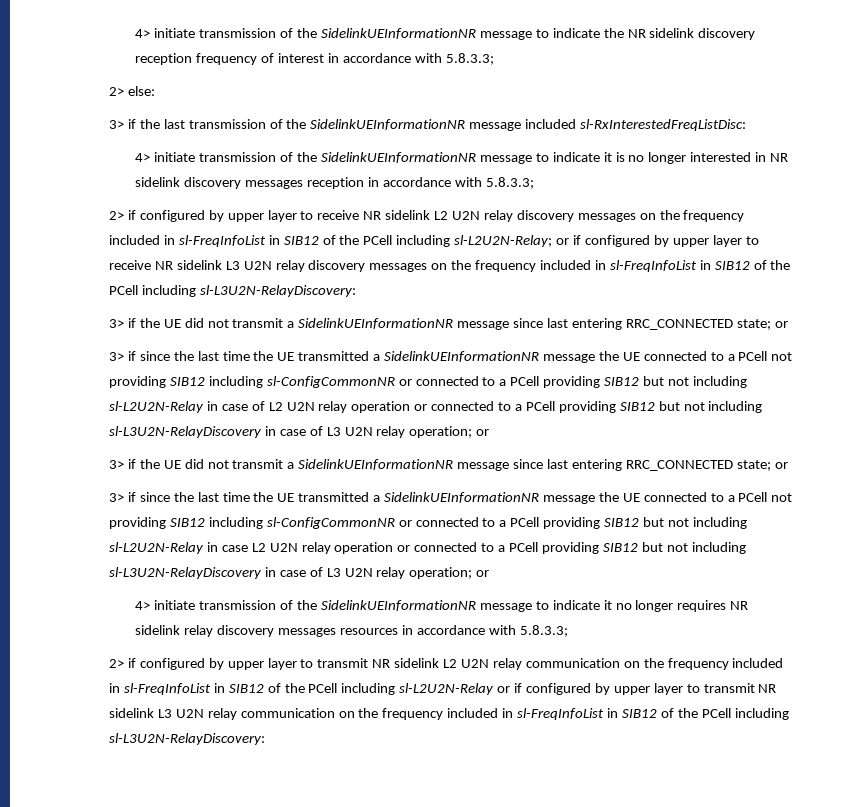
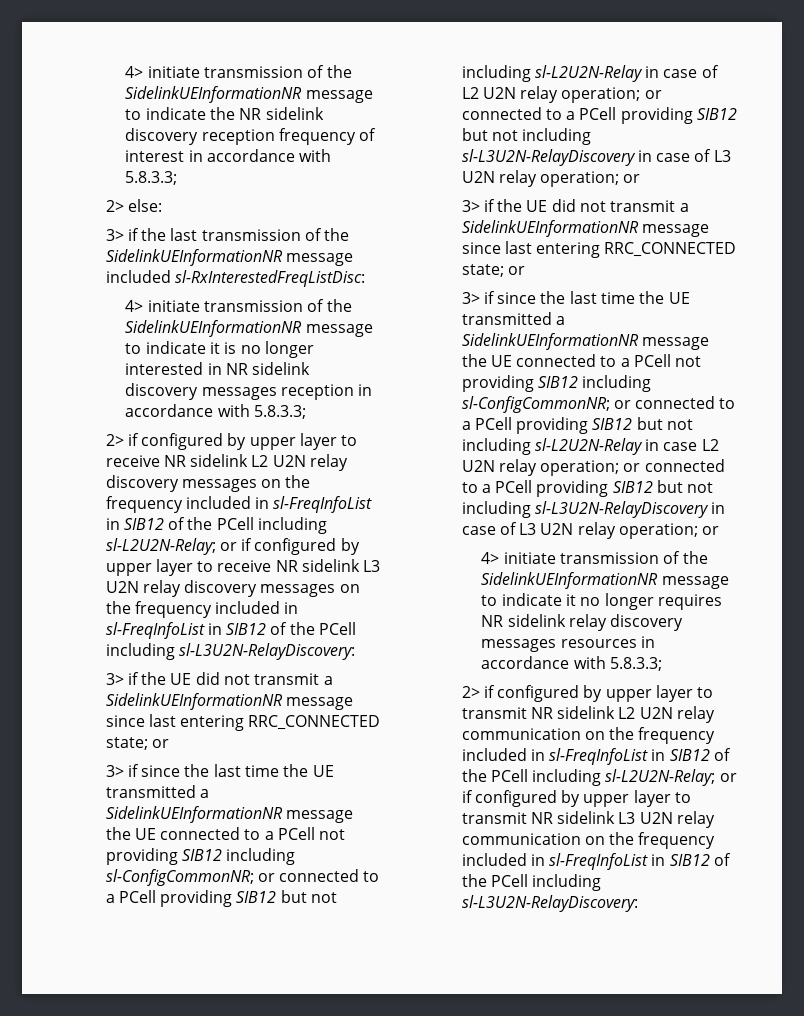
[266,376,395,388] sl-ConfigCommonNR -> [105,869,254,886] sl-ConfigCommonNR;
[351,401,411,413] operation -> [561,87,641,103] operation;
[266,517,395,529] sl-ConfigCommonNR -> [461,396,610,413] sl-ConfigCommonNR;
[334,542,394,554] operation -> [540,460,620,476] operation;
[399,683,495,695] sl-L2U2N-Relay -> [605,769,716,786] sl-L2U2N-Relay;

